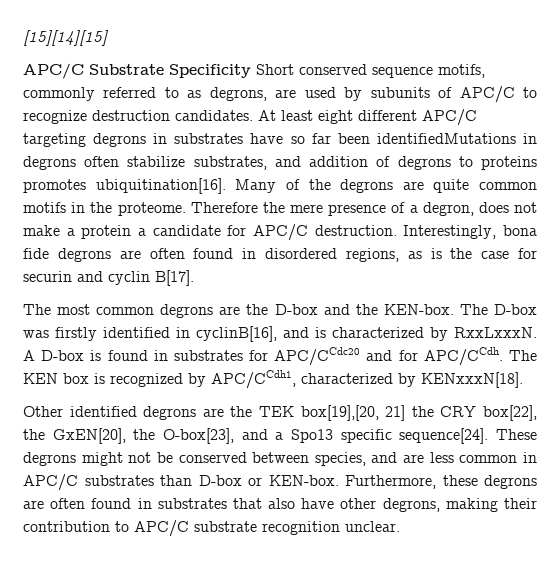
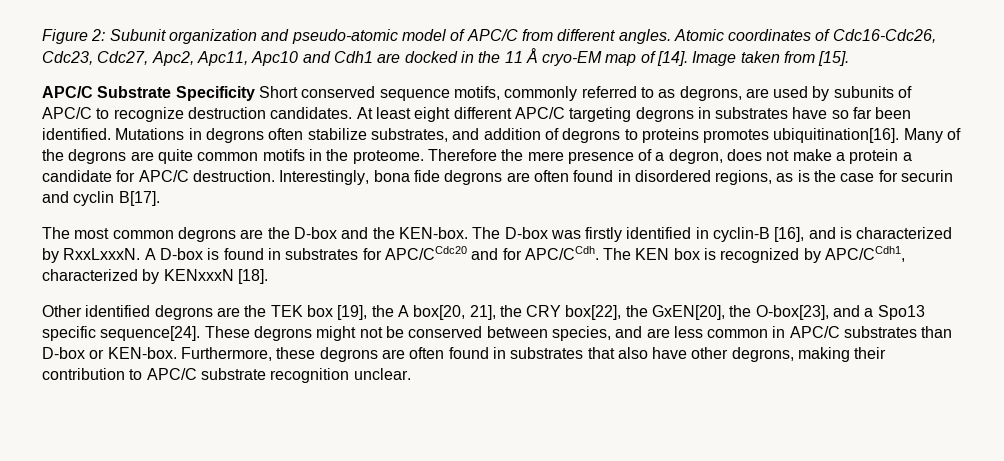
[23,30,109,46] [15][14][15] -> [42,29,936,44] [42,48,850,66] Figure 2: Subunit organization and pseudo-atomic model of APC/C from different angles. Atomic coordinates of Cdc16-Cdc26, Cdc23, Cdc27, Apc2, Apc11, Apc10 and Cdh1 are docked in the 11 Å cryo-EM map of [14]. Image taken from [15].
[376,133,516,144] identifiedMutations -> [42,128,185,140] identified. Mutations
[196,326,277,342] cyclinB[16], -> [713,227,805,242] cyclin-B [16],
[421,372,523,388] KENxxxN[18]. -> [163,269,268,284] KENxxxN [18].
[300,405,406,421] box[19],[20, 21] -> [306,305,496,320] box [19], the A box[20, 21],

